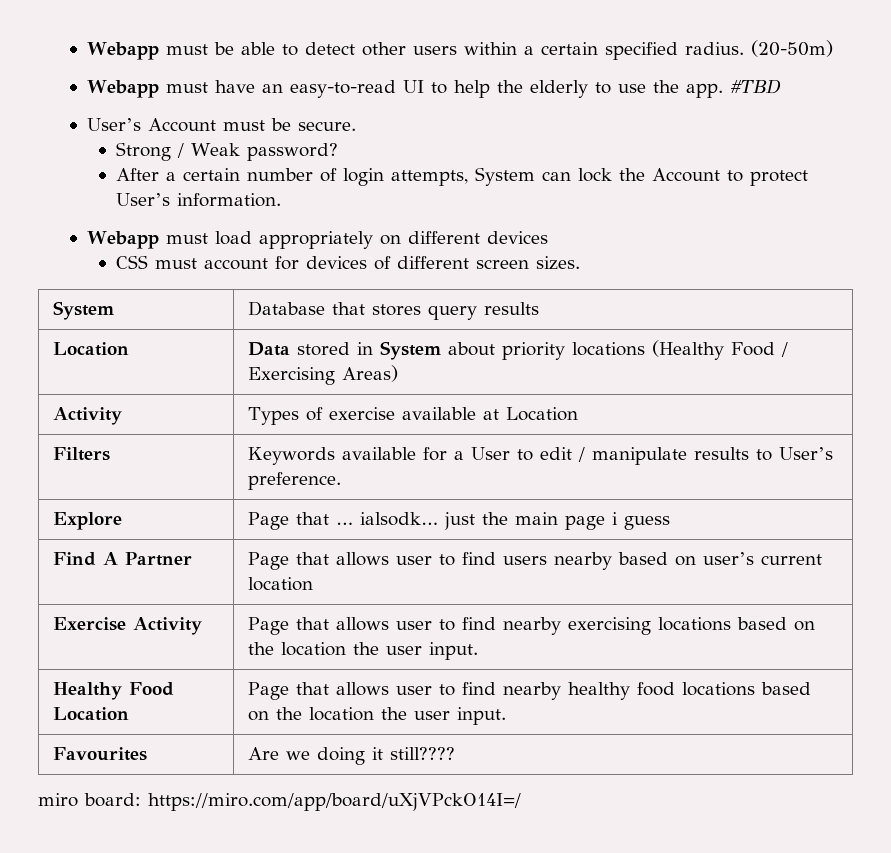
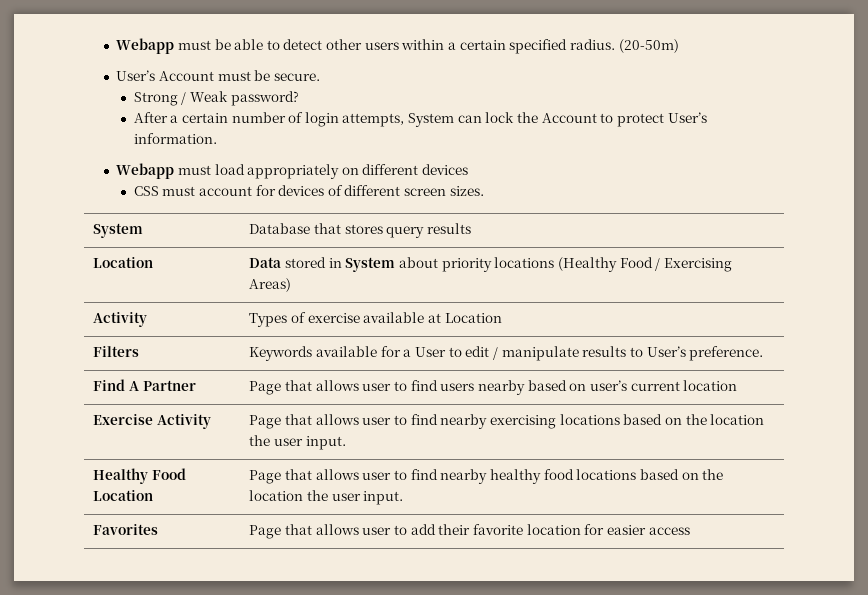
[87,79,782,98] // Webapp must have an easy-to-read UI to help the elderly to use the app. #TBD -> (679, 46) none
[52,512,122,530] [247,512,670,530] // Explore | Page that … ialsodk… just the main page i guess -> (764, 353) none
[52,747,147,761] [247,747,455,765] [38,793,521,811] Favourites | Are we doing it still???? // miro board: https://miro.com/app/board/uXjVPckO14I=/ -> [93,524,159,535] [249,524,690,539] Favorites | Page that allows user to add their favorite location for easier access

